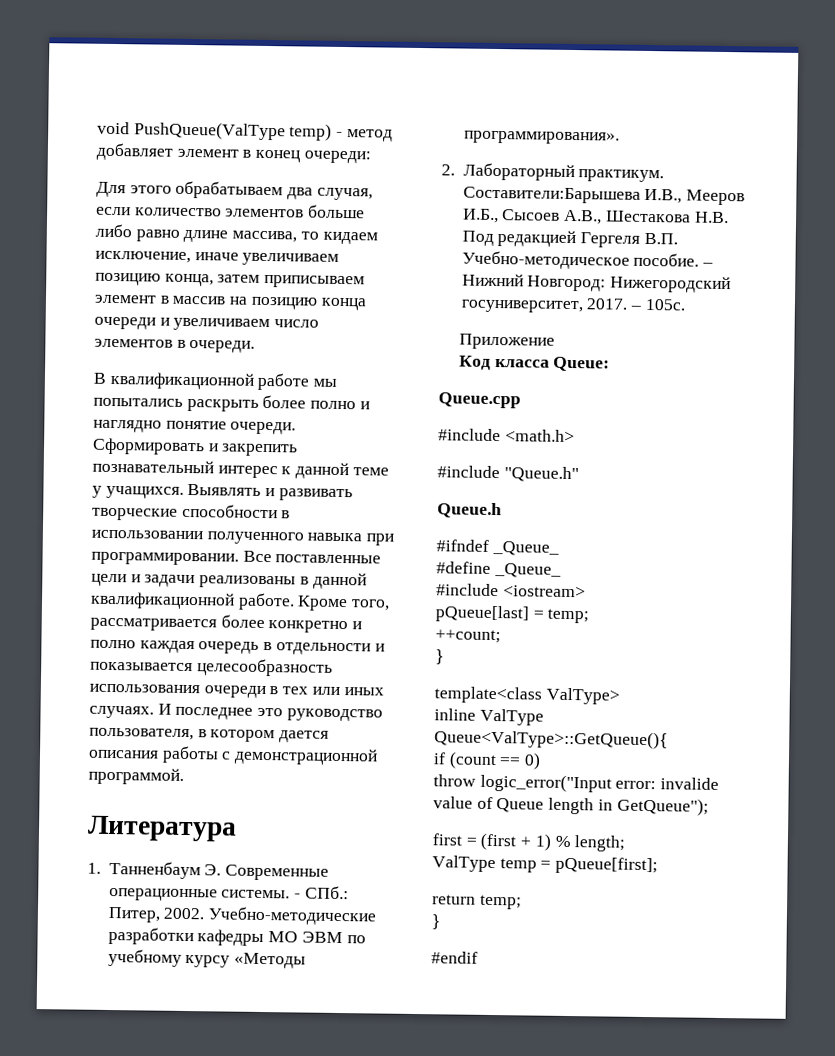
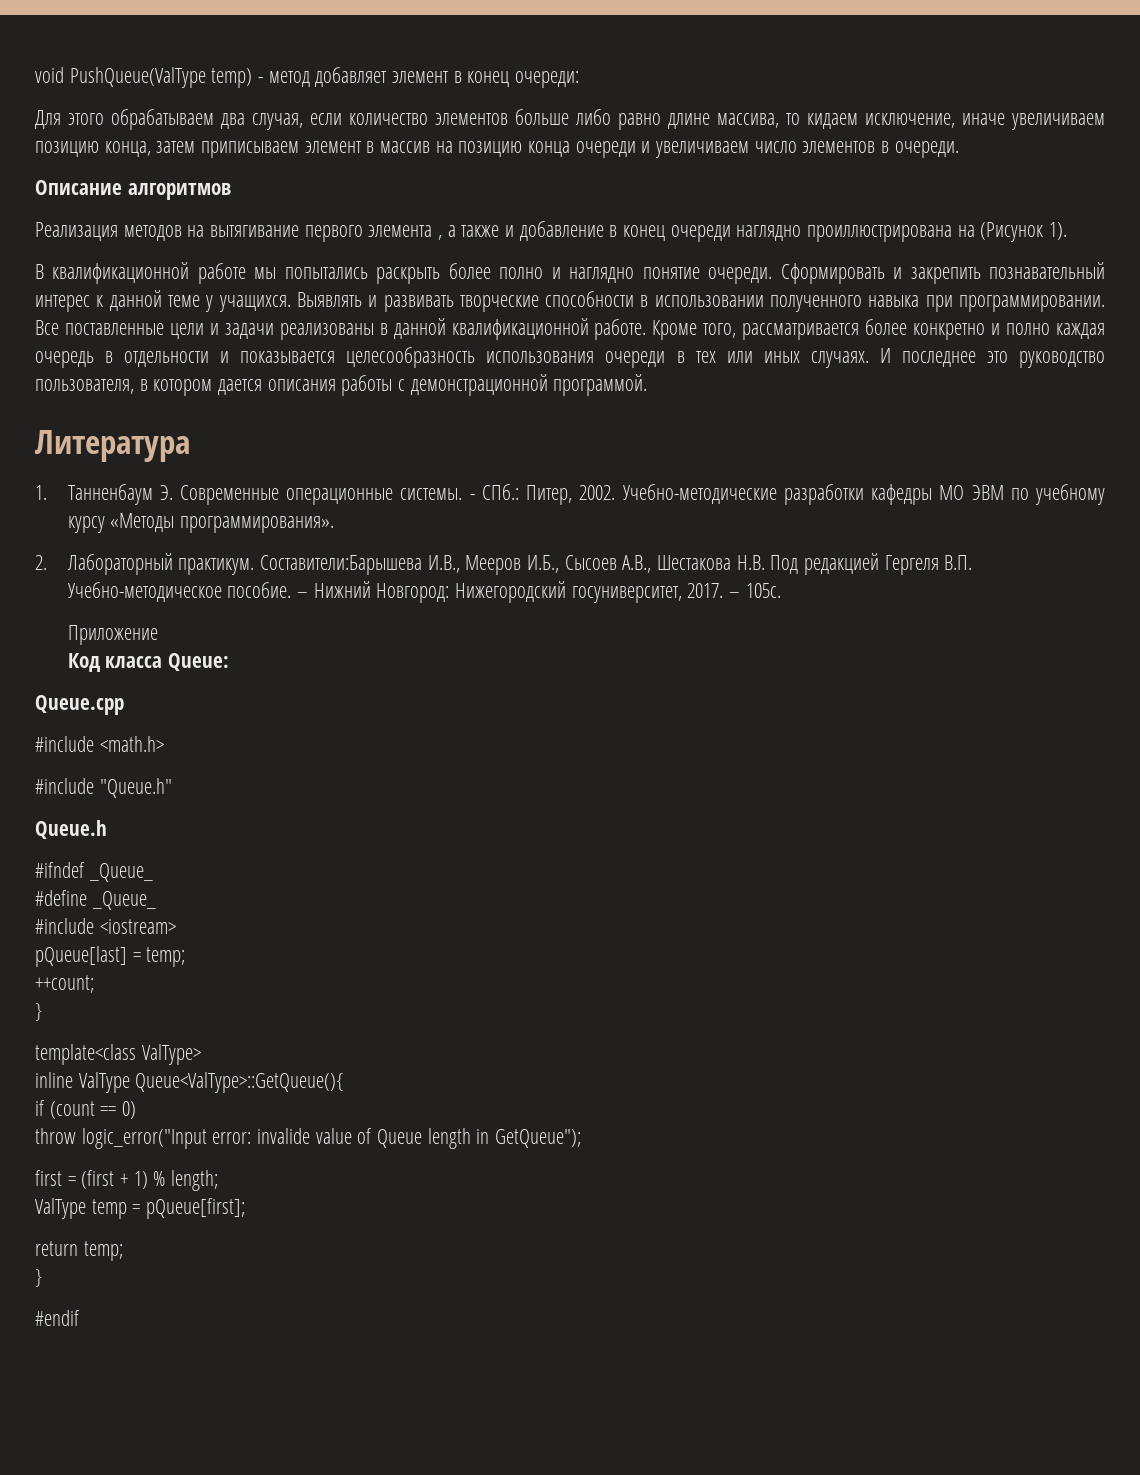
(256, 346) none -> [35,180,231,200] [35,221,1068,242] // Описание алгоритмов // Реализация методов на вытягивание первого элемента , а также и добавление в конец очереди наглядно проиллюстрирована на (Рисунок 1).

